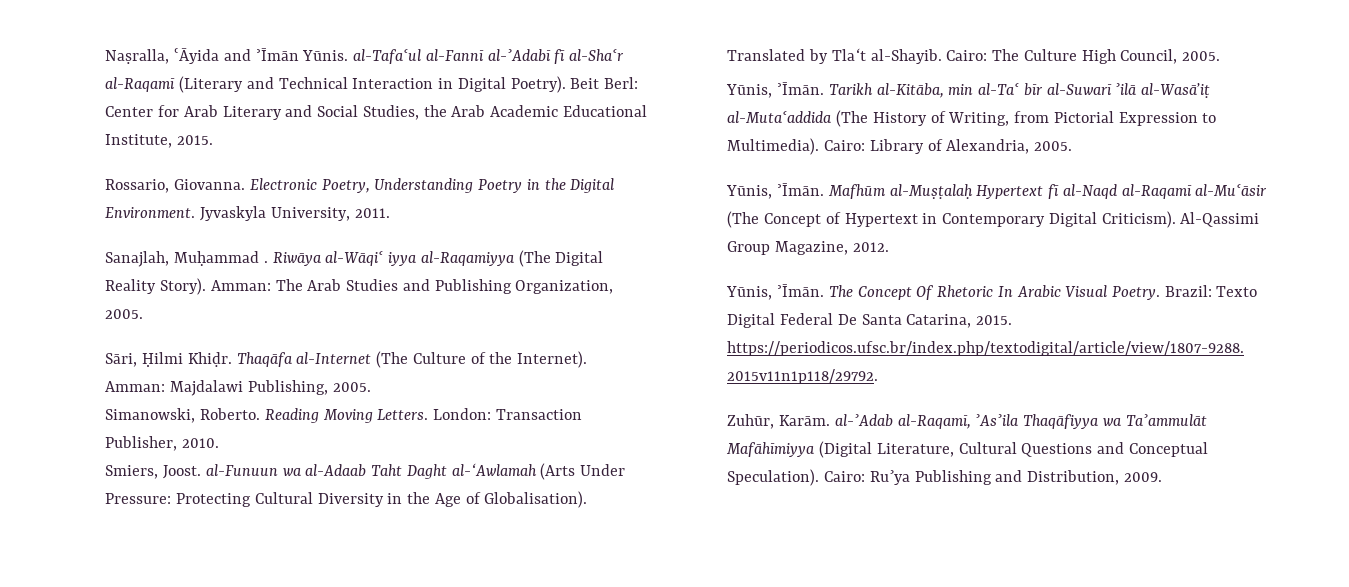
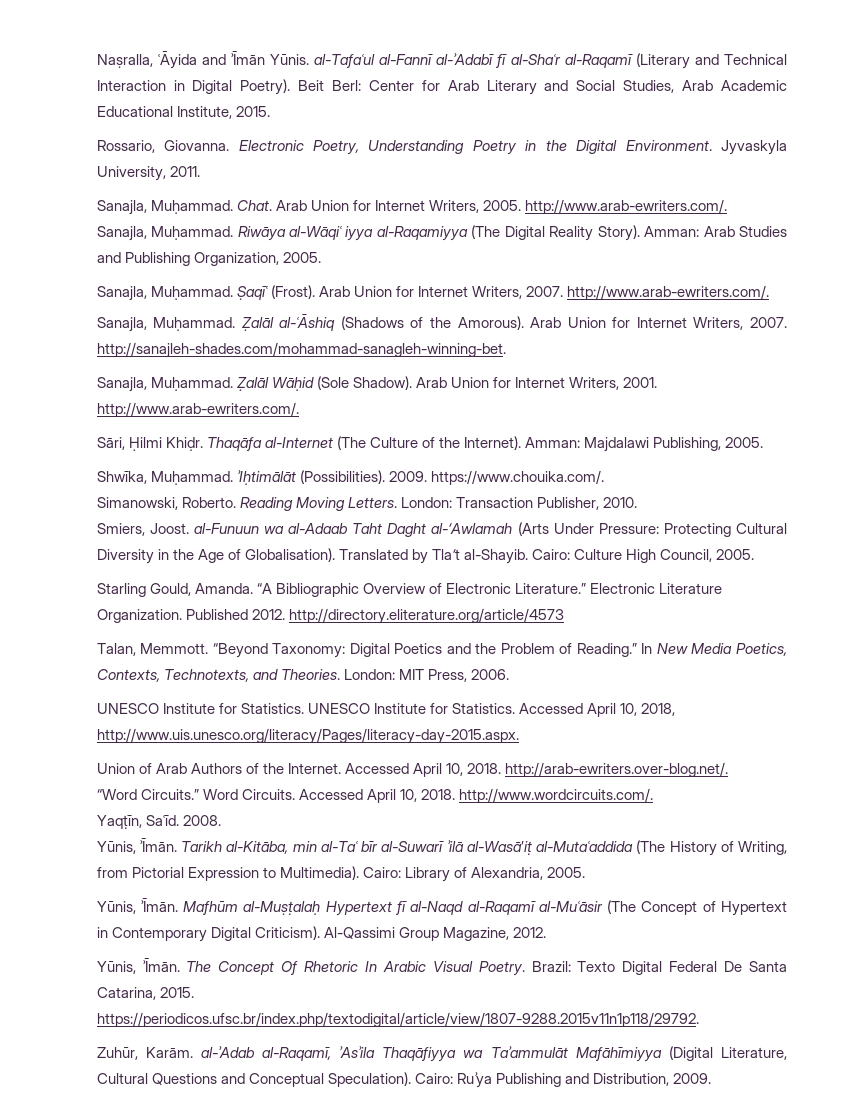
[423,105,447,117] the -> (675, 86) none
[105,251,268,267] Sanajlah, Muḥammad . -> [96,199,728,215] [96,226,234,241] Sanajla, Muḥammad. Chat. Arab Union for Internet Writers, 2005. http://www.arab-ewriters.com/. // Sanajla, Muḥammad.
[275,279,303,291] The -> (700, 231) none
(144, 314) none -> [96,285,770,301] [96,314,787,332] [96,342,506,358] [96,376,658,392] [96,402,299,417] // Sanajla, Muḥammad. Ṣaqīʿ (Frost). Arab Union for Internet Writers, 2007. http://www.arab-ewriters.com/. // Sanajla, Muḥammad. Ẓalāl al-ʿĀshiq (Shadows of the Amorous). Arab Union for Internet Writers, 2007. http://sanajleh-shades.com/mohammad-sanagleh-winning-bet. // Sanajla, Muḥammad. Ẓalāl Wāḥid (Sole Shadow). Arab Union for Internet Writers, 2001. http://www.arab-ewriters.com/.
(371, 387) none -> [96,470,604,485] // Shwīka, Muḥammad. ʾIḥtimālāt (Possibilities). 2009. https://www.chouika.com/.
[992,49,1020,61] The -> (571, 554) none
(1220, 56) none -> [96,583,723,597] [96,608,564,624] [96,643,788,658] [96,669,510,682] [96,703,676,717] [96,728,519,744] [96,762,729,777] [96,788,654,803] [96,815,221,829] // Starling Gould, Amanda. “A Bibliographic Overview of Electronic Literature.” Electronic Literature Organization. Published 2012. http://directory.eliterature.org/article/4573 // Talan, Memmott. “Beyond Taxonomy: Digital Poetics and the Problem of Reading.” In New Media Poetics, Contexts, Technotexts, and Theories. London: MIT Press, 2006. // UNESCO Institute for Statistics. UNESCO Institute for Statistics. Accessed April 10, 2018, http://www.uis.unesco.org/literacy/Pages/literacy-day-2015.aspx. // Union of Arab Authors of the Internet. Accessed April 10, 2018. http://arab-ewriters.over-blog.net/. // “Word Circuits.” Word Circuits. Accessed April 10, 2018. http://www.wordcircuits.com/. // Yaqṭīn, Saʿīd. 2008.

